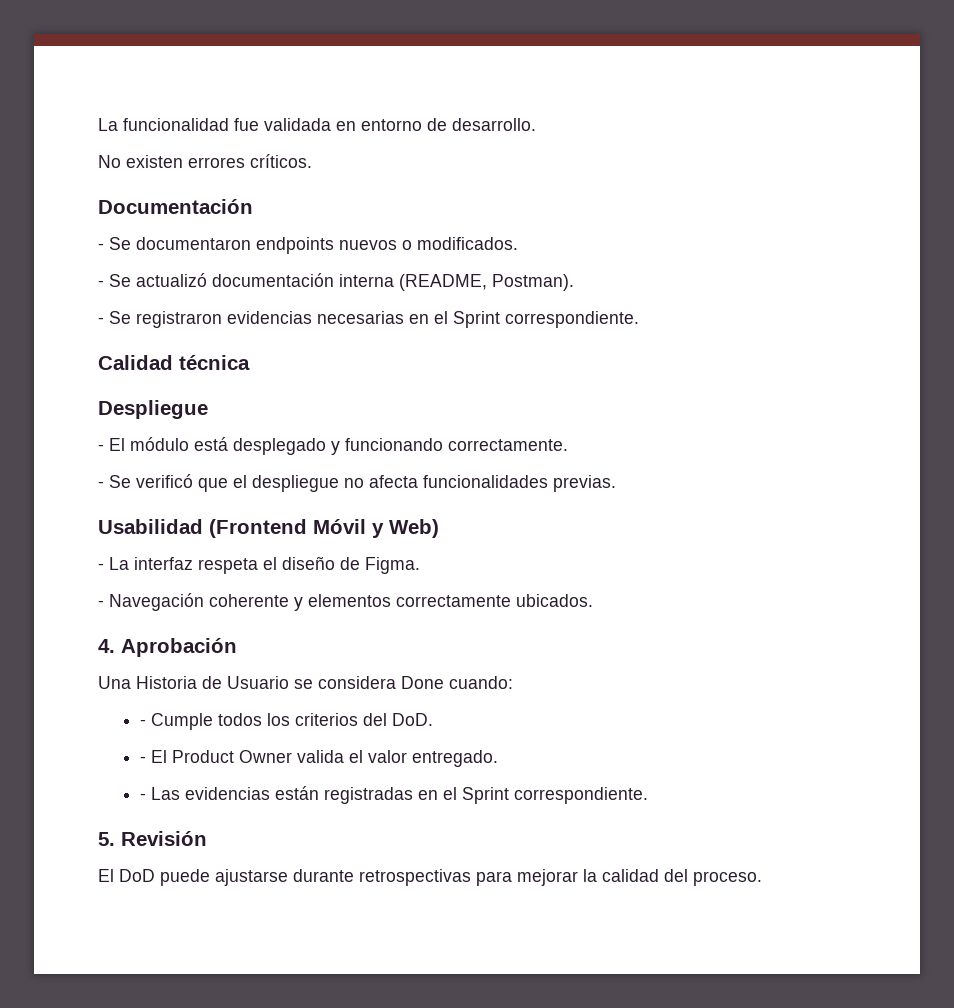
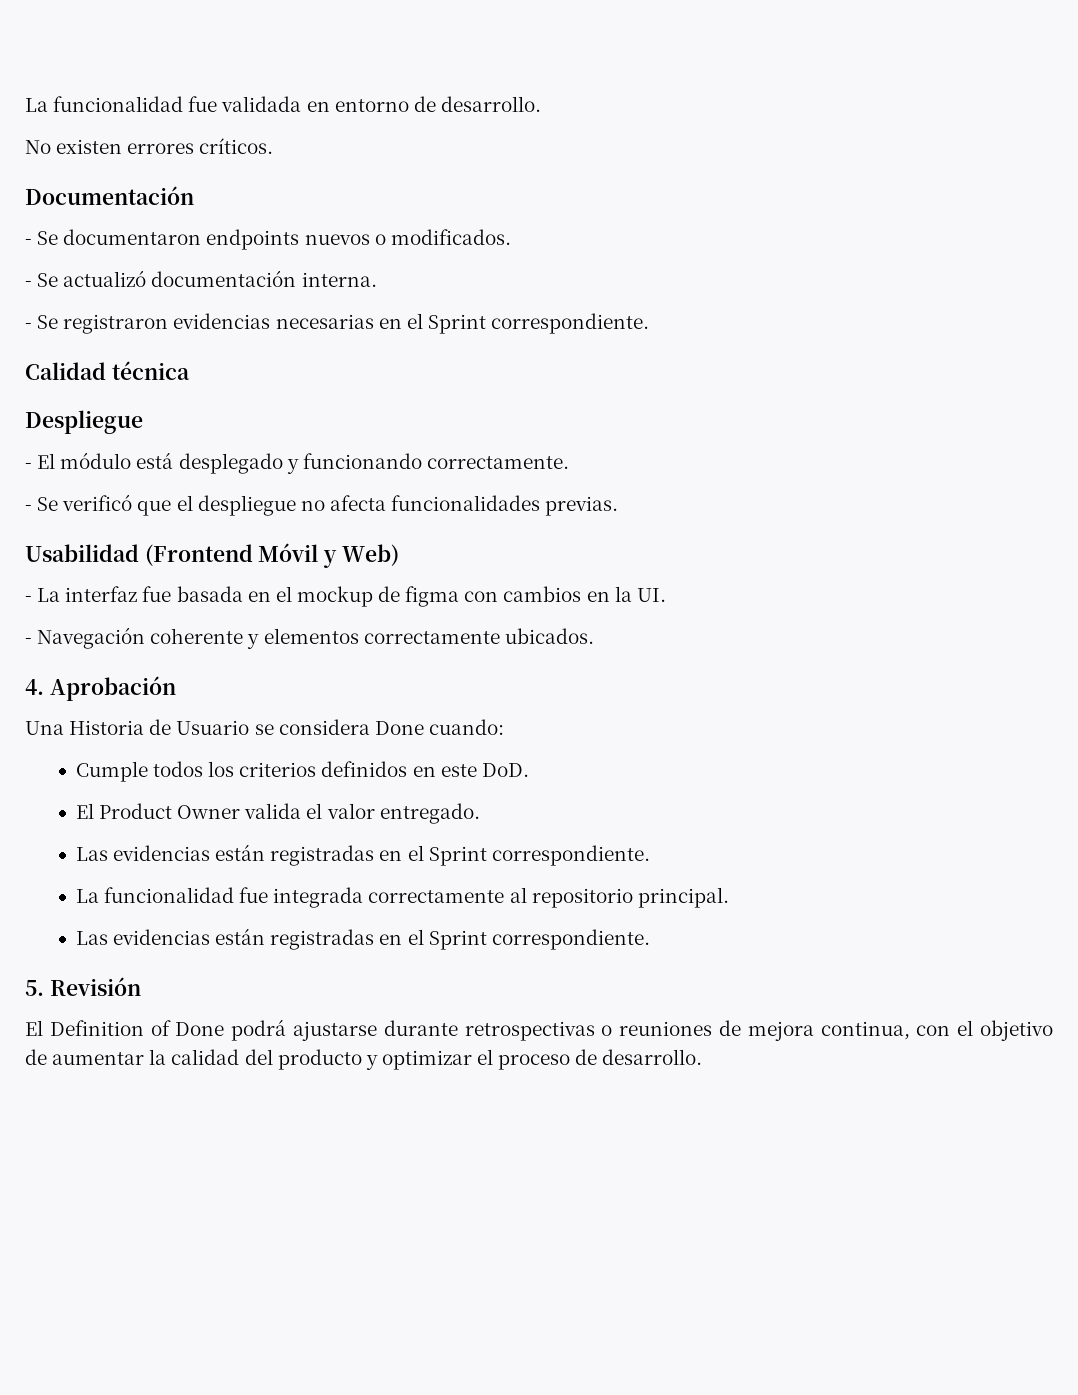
[339,274,574,291] interna (README, Postman). -> [301,272,377,287] interna.
[198,556,420,574] respeta el diseño de Figma. -> [142,586,666,607] fue basada en el mockup de figma con cambios en la UI.
[140,719,147,726] - -> (504, 727) none
[363,713,388,726] del -> [321,761,477,777] definidos en este
[140,756,147,763] - -> (529, 770) none
[140,793,147,800] - -> [75,844,650,866] [75,887,729,908] Las evidencias están registradas en el Sprint correspondiente. // La funcionalidad fue integrada correctamente al repositorio principal. //
[119,869,762,886] DoD puede ajustarse durante retrospectivas para mejorar la calidad del proceso. -> [49,1019,1053,1041] [25,1049,703,1070] Definition of Done podrá ajustarse durante retrospectivas o reuniones de mejora continua, con el objetivo de aumentar la calidad del producto y optimizar el proceso de desarrollo.

